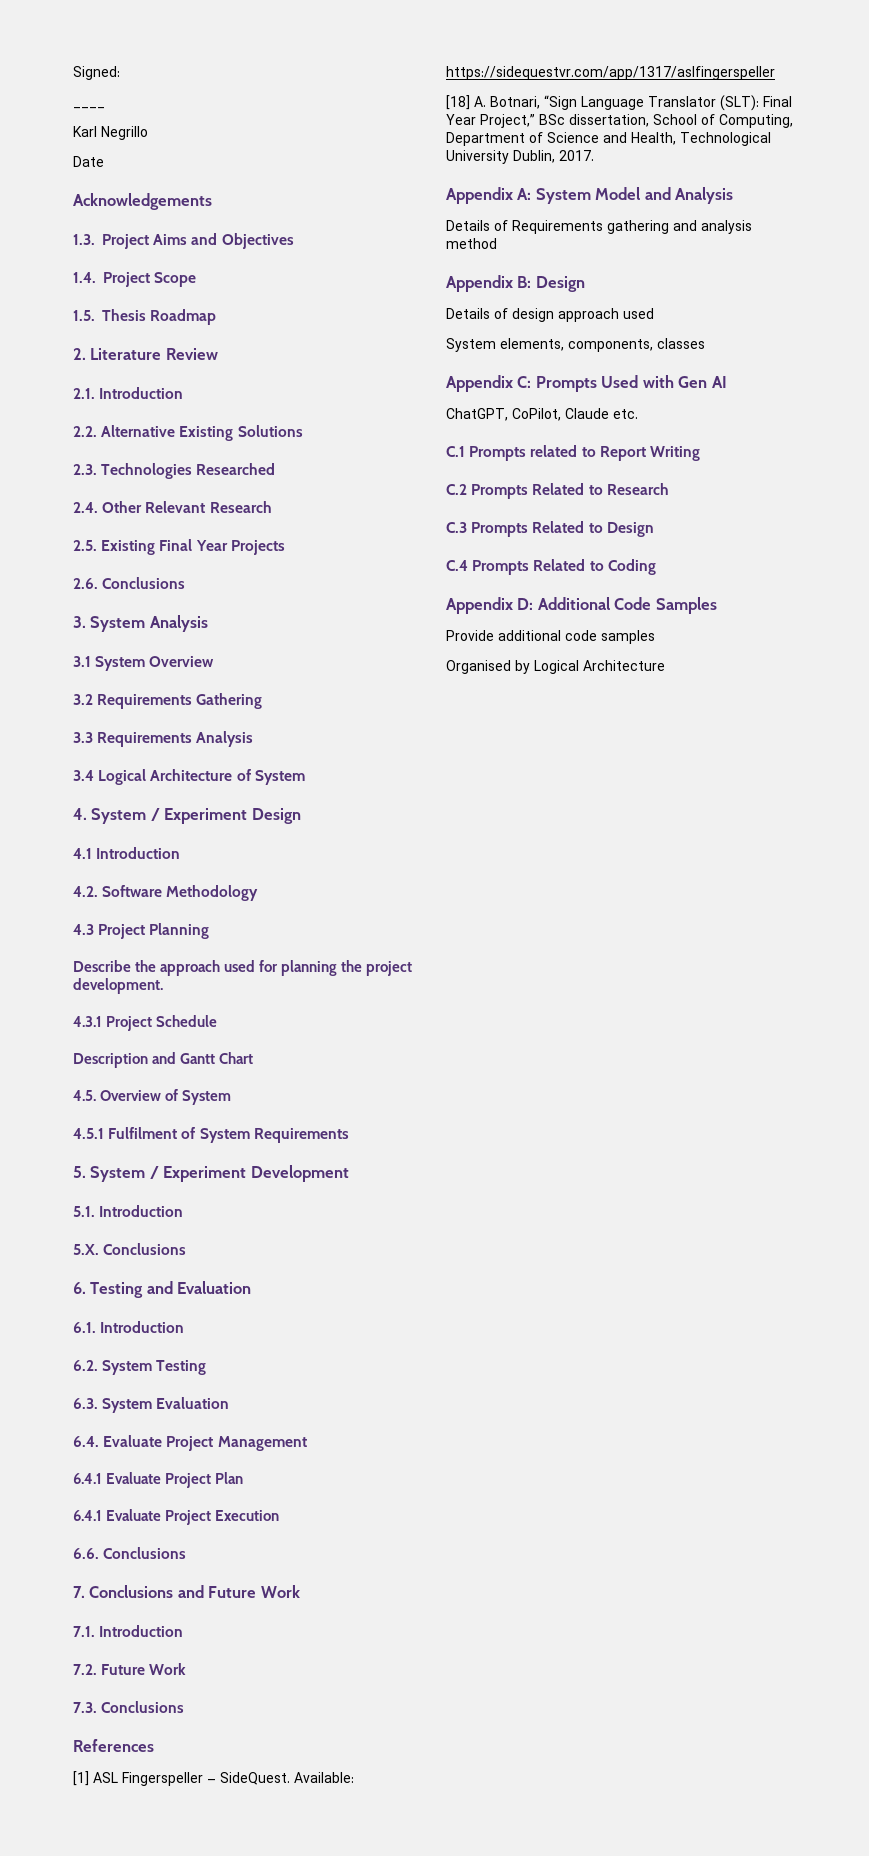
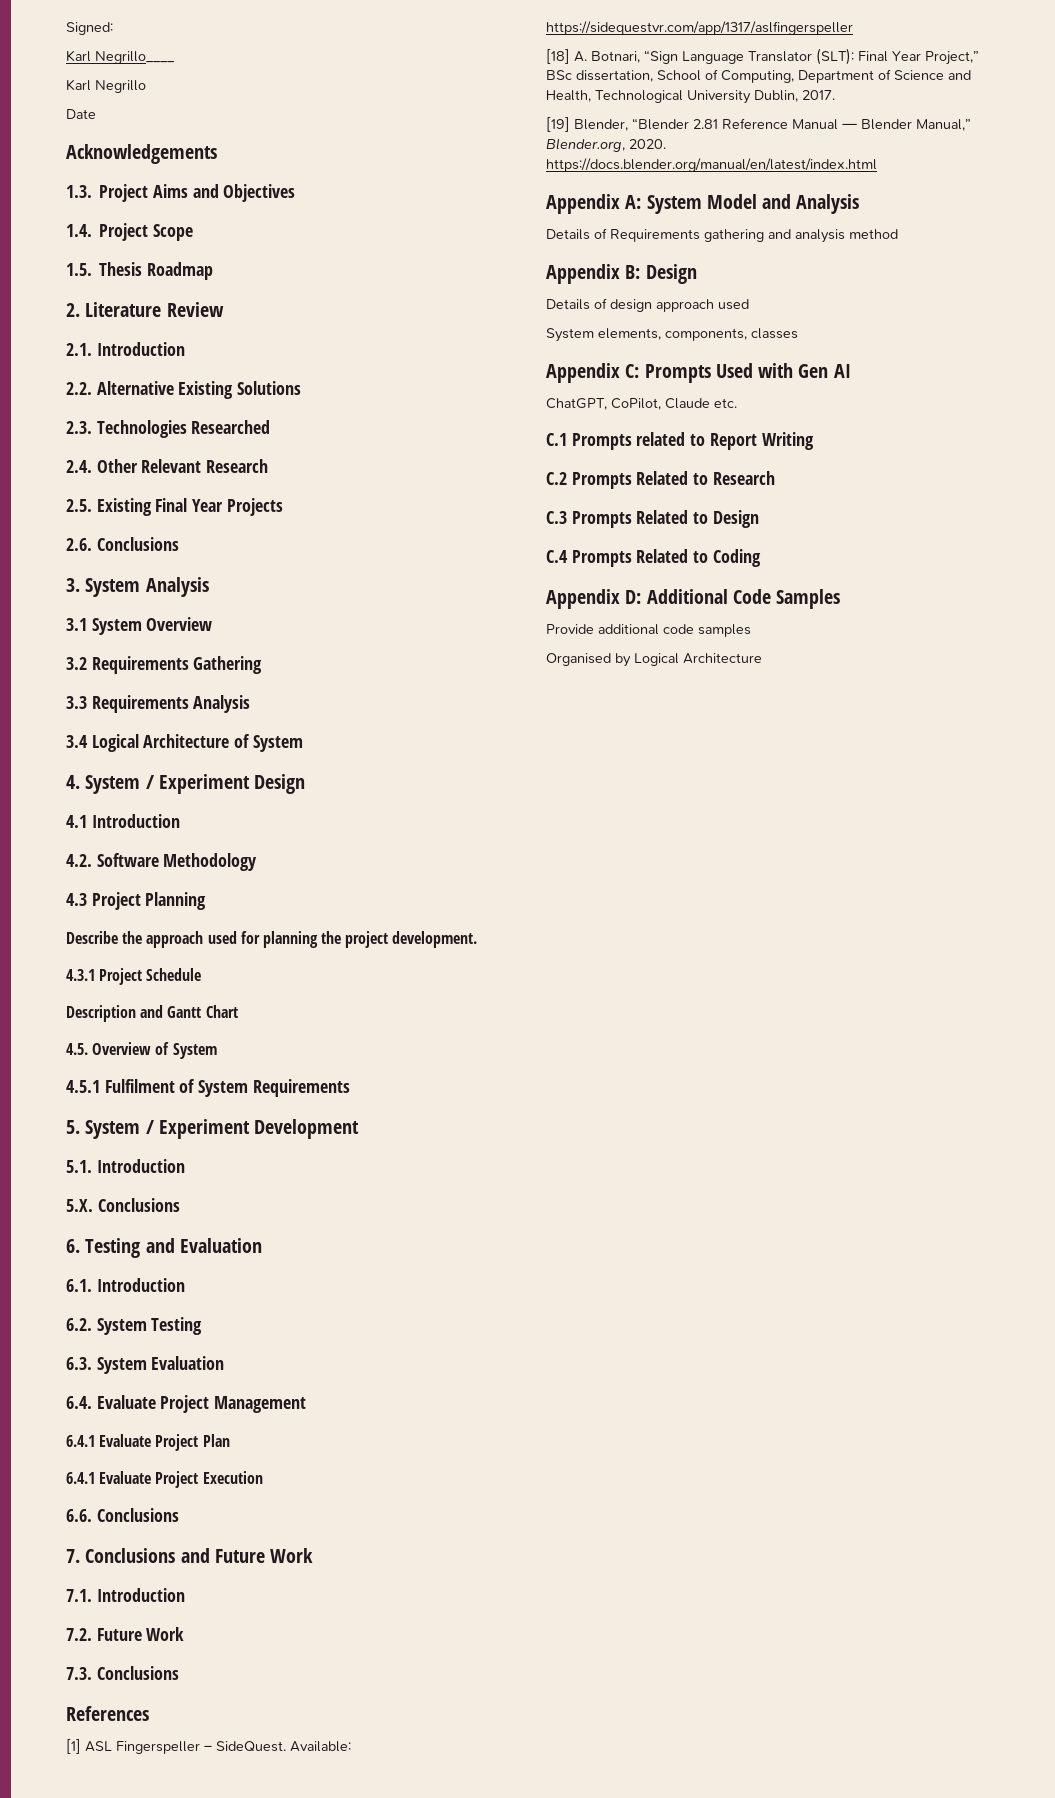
[73,107,105,109] ____ -> [66,50,175,64] Karl Negrillo____
(594, 155) none -> [546,117,971,132] [546,138,666,152] [546,158,877,172] // [19] Blender, “Blender 2.81 Reference Manual — Blender Manual,” Blender.org, 2020. https://docs.blender.org/manual/en/latest/index.html

